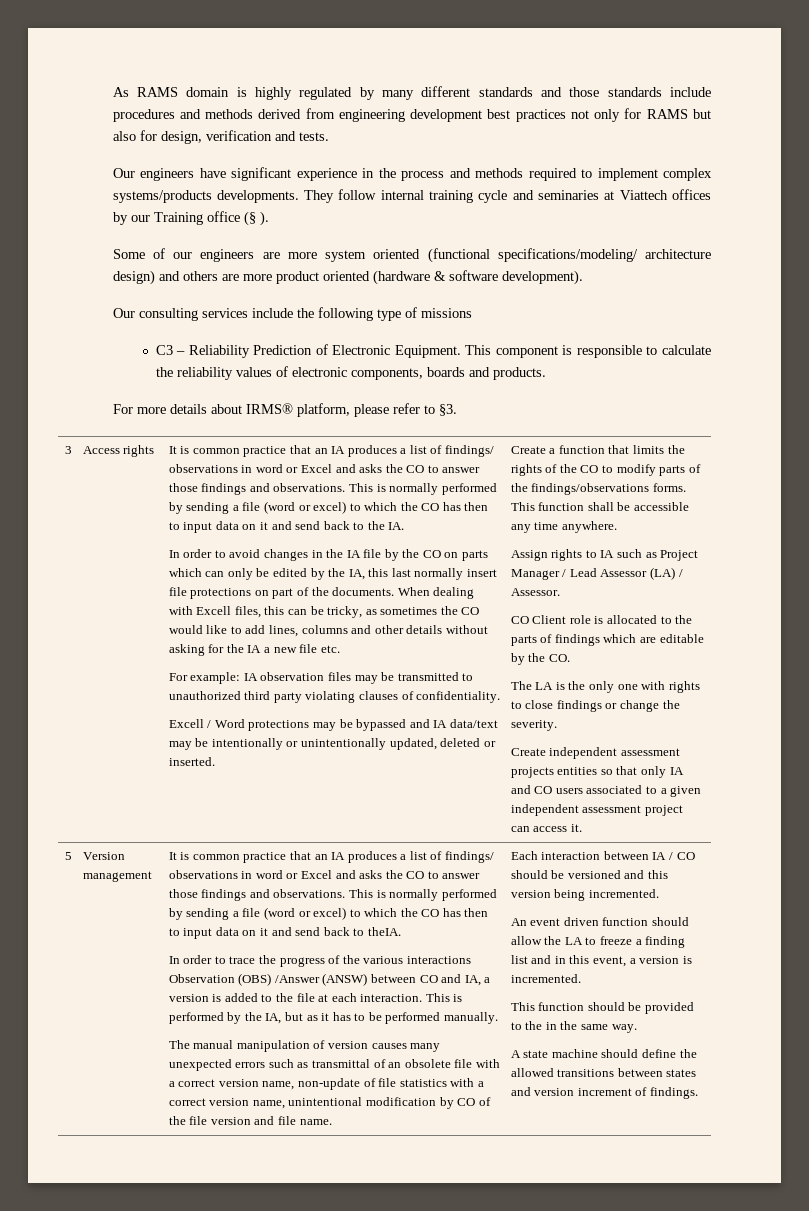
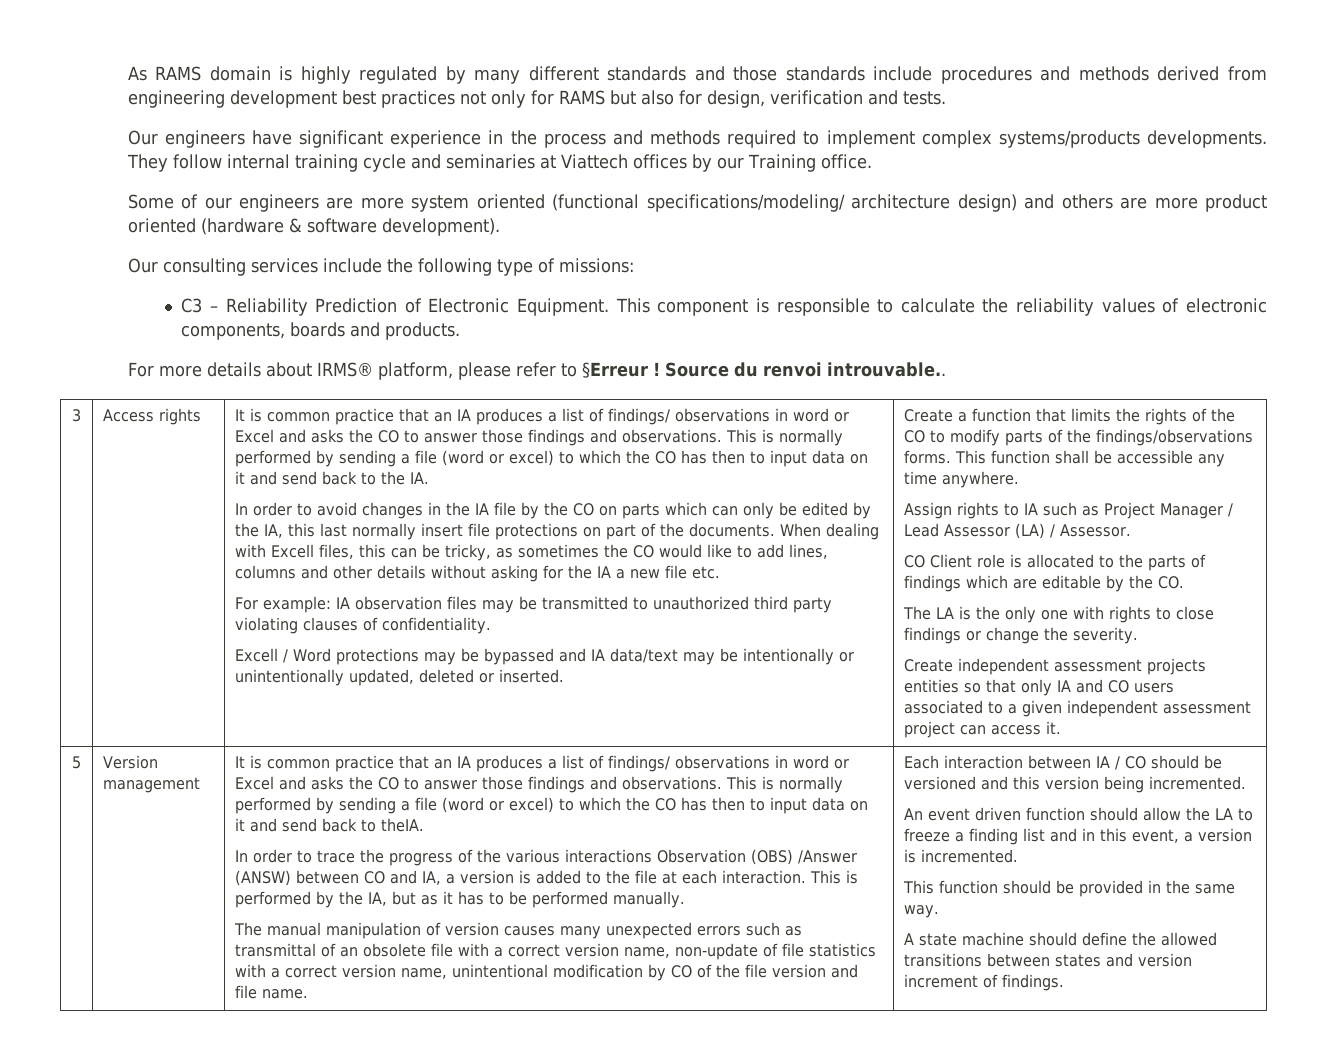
[206,211,269,226] office (§ ). -> [820,154,872,169] office.
[420,308,472,318] missions -> [558,258,634,273] missions:
[438,404,457,416] §3. -> [581,362,946,378] §Erreur ! Source du renvoi introuvable..
[510,1021,543,1030] to the -> (1144, 888) none

